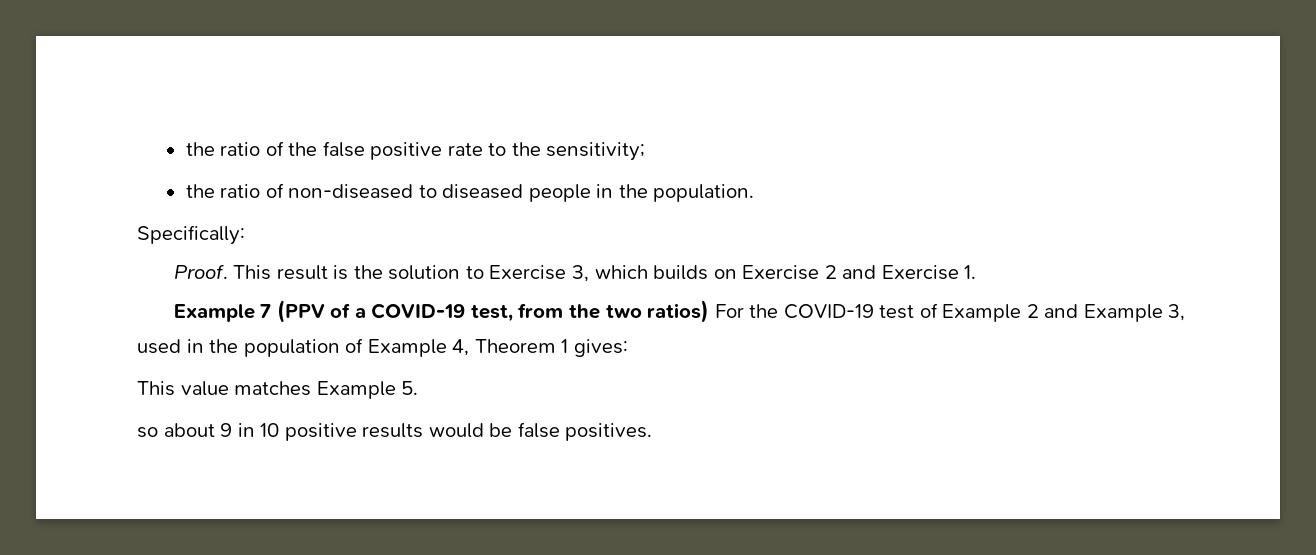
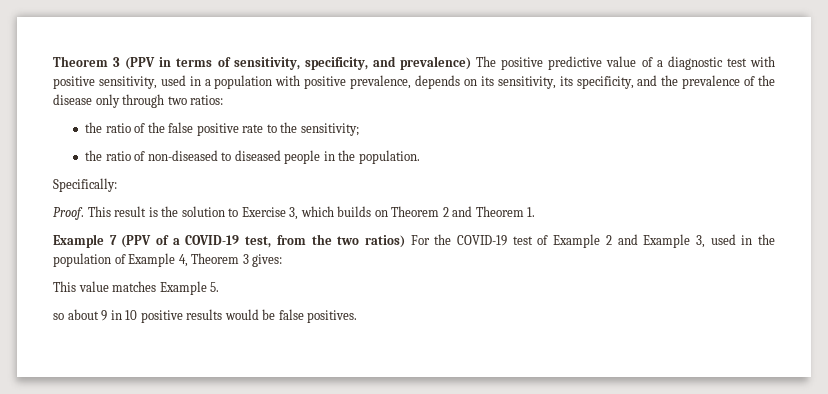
(185, 149) none -> [53,56,775,70] [53,75,776,89] [53,94,224,108] Theorem 3 (PPV in terms of sensitivity, specificity, and prevalence) The positive predictive value of a diagnostic test with positive sensitivity, used in a population with positive prevalence, depends on its sensitivity, its specificity, and the prevalence of the disease only through two ratios: //
[742,265,959,280] Exercise 2 and Exercise -> [391,206,524,217] Theorem 2 and Theorem
[561,339,569,353] 1 -> [242,254,249,264] 3

